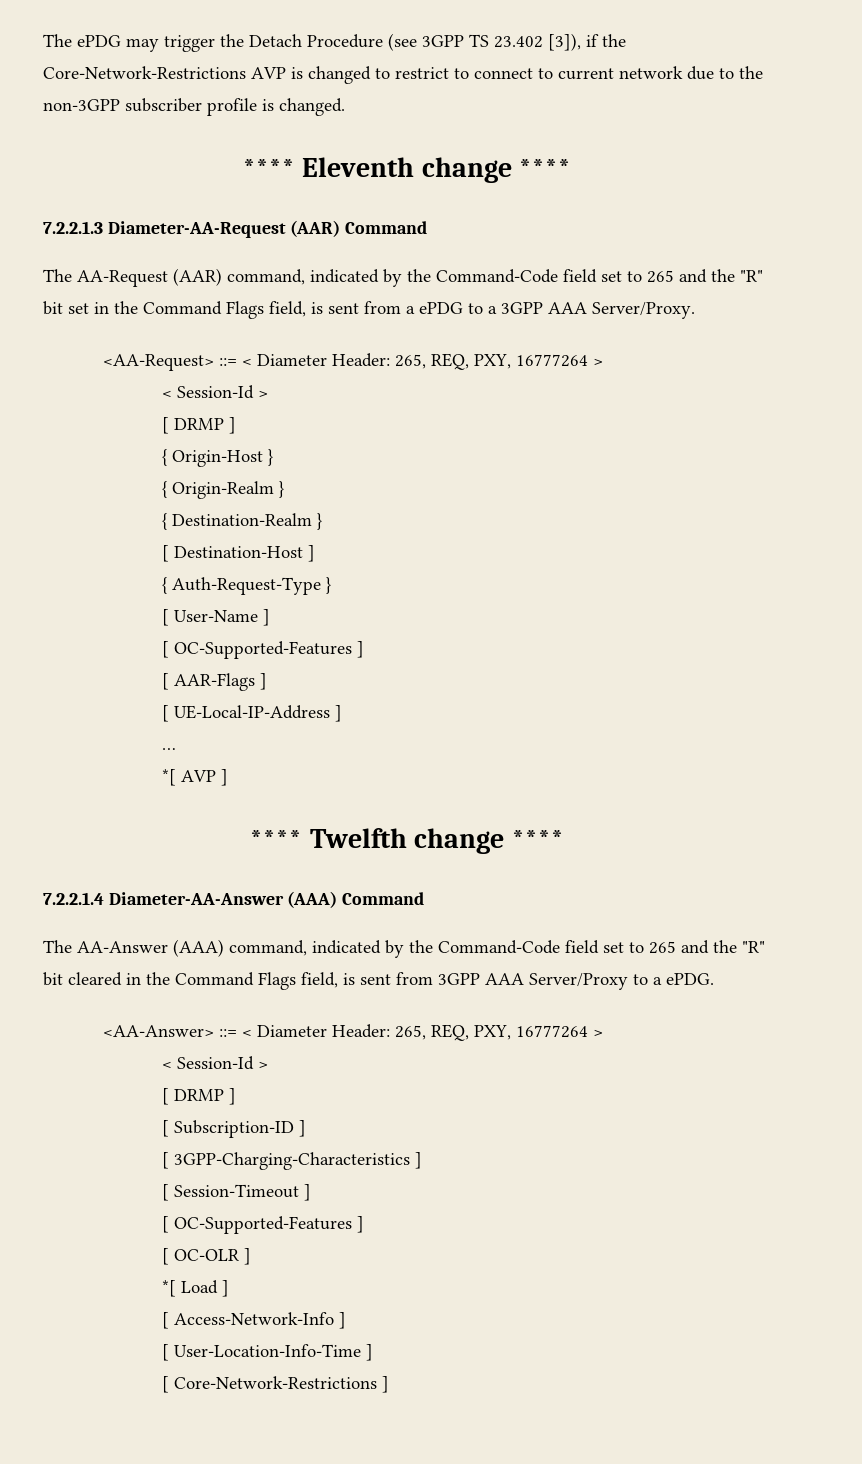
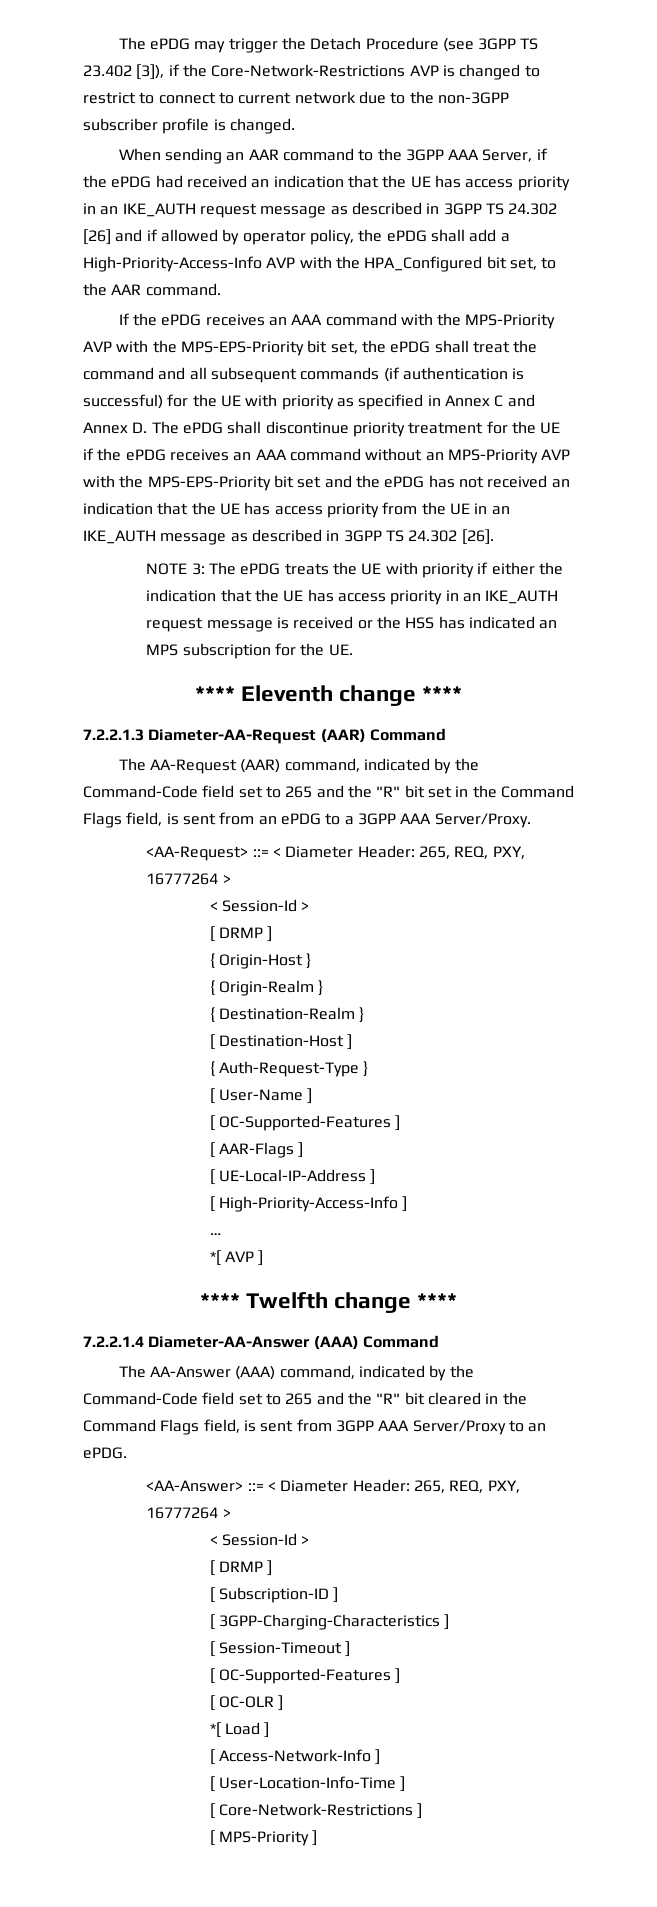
(345, 107) none -> [118,148,548,164] [83,175,570,191] [83,202,558,218] [83,229,510,245] [83,256,557,272] [83,283,221,296] [118,313,556,329] [83,340,538,356] [83,367,525,383] [83,394,535,410] [83,421,561,437] [83,448,571,464] [83,475,570,491] [83,502,510,518] [83,529,494,545] [146,562,563,578] [146,589,559,605] [146,616,558,632] [146,643,353,659] // When sending an AAR command to the 3GPP AAA Server, if the ePDG had received an indication that the UE has access priority in an IKE_AUTH request message as described in 3GPP TS 24.302 [26] and if allowed by operator policy, the ePDG shall add a High-Priority-Access-Info AVP with the HPA_Configured bit set, to the AAR command. // If the ePDG receives an AAA command with the MPS-Priority AVP with the MPS-EPS-Priority bit set, the ePDG shall treat the command and all subsequent commands (if authentication is successful) for the UE with priority as specified in Annex C and Annex D. The ePDG shall discontinue priority treatment for the UE if the ePDG receives an AAA command without an MPS-Priority AVP with the MPS-EPS-Priority bit set and the ePDG has not received an indication that the UE has access priority from the UE in an IKE_AUTH message as described in 3GPP TS 24.302 [26]. // NOTE 3: The ePDG treats the UE with priority if either the indication that the UE has access priority in an IKE_AUTH request message is received or the HSS has indicated an MPS subscription for the UE.
[406,306,415,314] a -> [258,816,277,825] an
(343, 713) none -> [209,1196,408,1212] // [ High-Priority-Access-Info ]
[653,977,662,985] a -> [528,1423,547,1432] an
(390, 1384) none -> [209,1830,318,1846] // [ MPS-Priority ]

